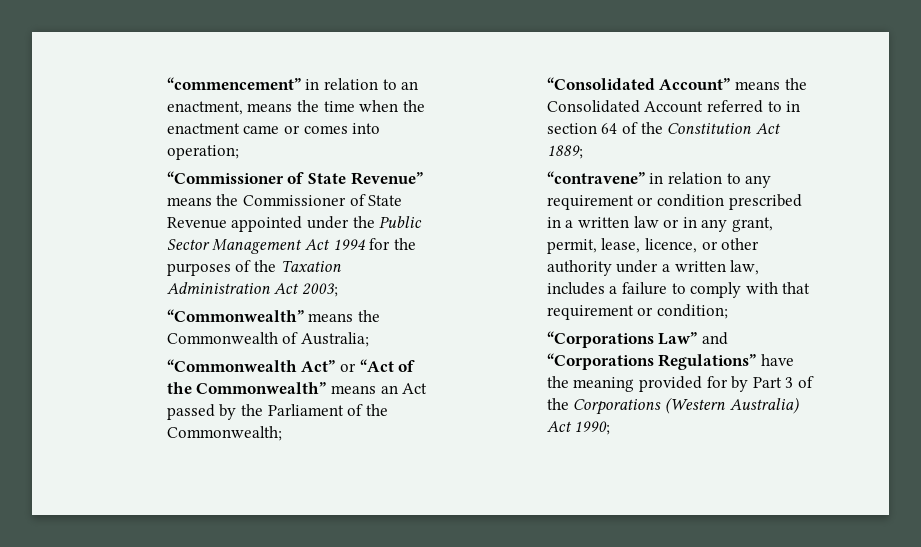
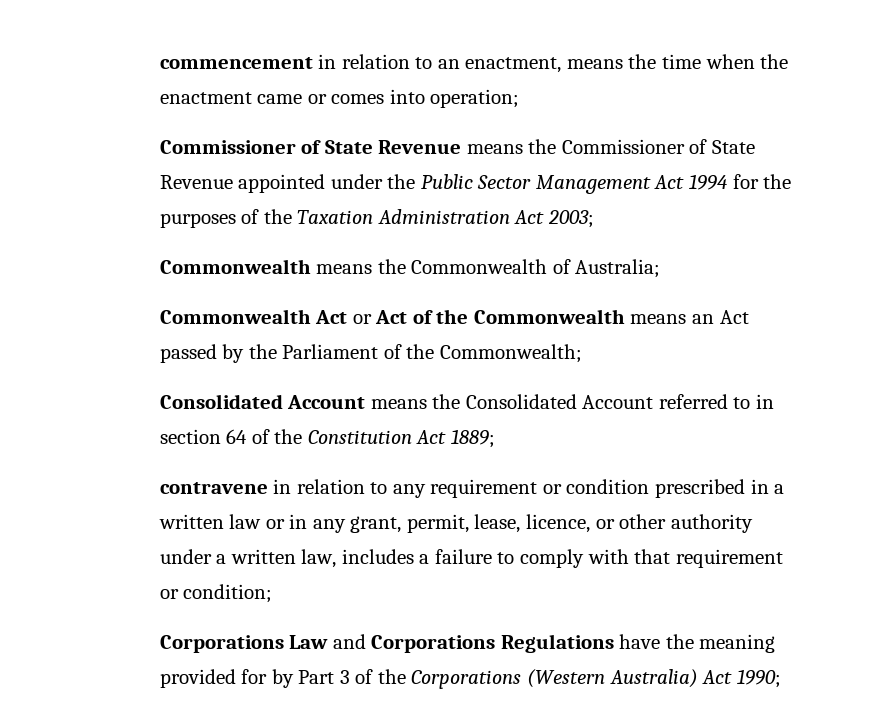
[166,77,301,90] “commencement” -> [159,57,313,69] commencement
[166,171,423,185] “Commissioner of State Revenue” -> [159,140,462,154] Commissioner of State Revenue
[166,309,304,322] “Commonwealth” -> [159,259,311,274] Commonwealth
[166,359,416,372] [166,382,327,394] “Commonwealth Act” or “Act of the Commonwealth” -> [159,309,625,324] Commonwealth Act or Act of the Commonwealth
[546,77,731,90] “Consolidated Account” -> [159,394,366,409] Consolidated Account
[546,171,645,184] “contravene” -> [159,482,268,494] contravene
[546,331,728,348] [546,353,757,370] “Corporations Law” and “Corporations Regulations” -> [159,634,614,653] Corporations Law and Corporations Regulations

